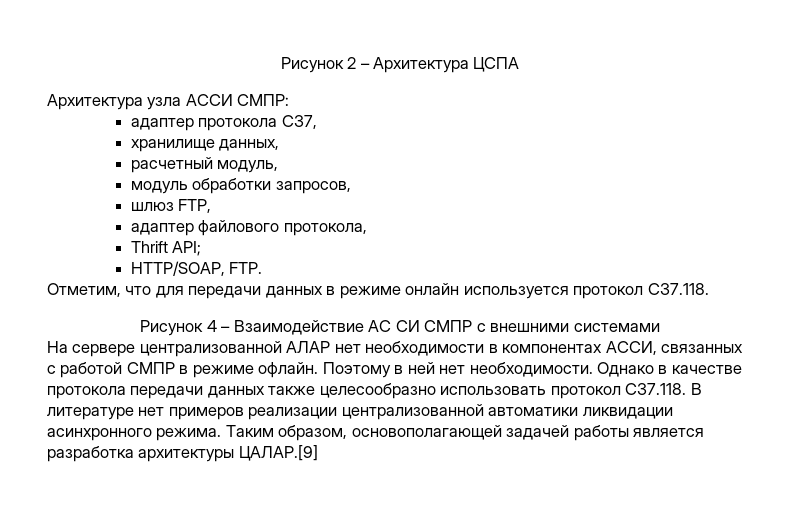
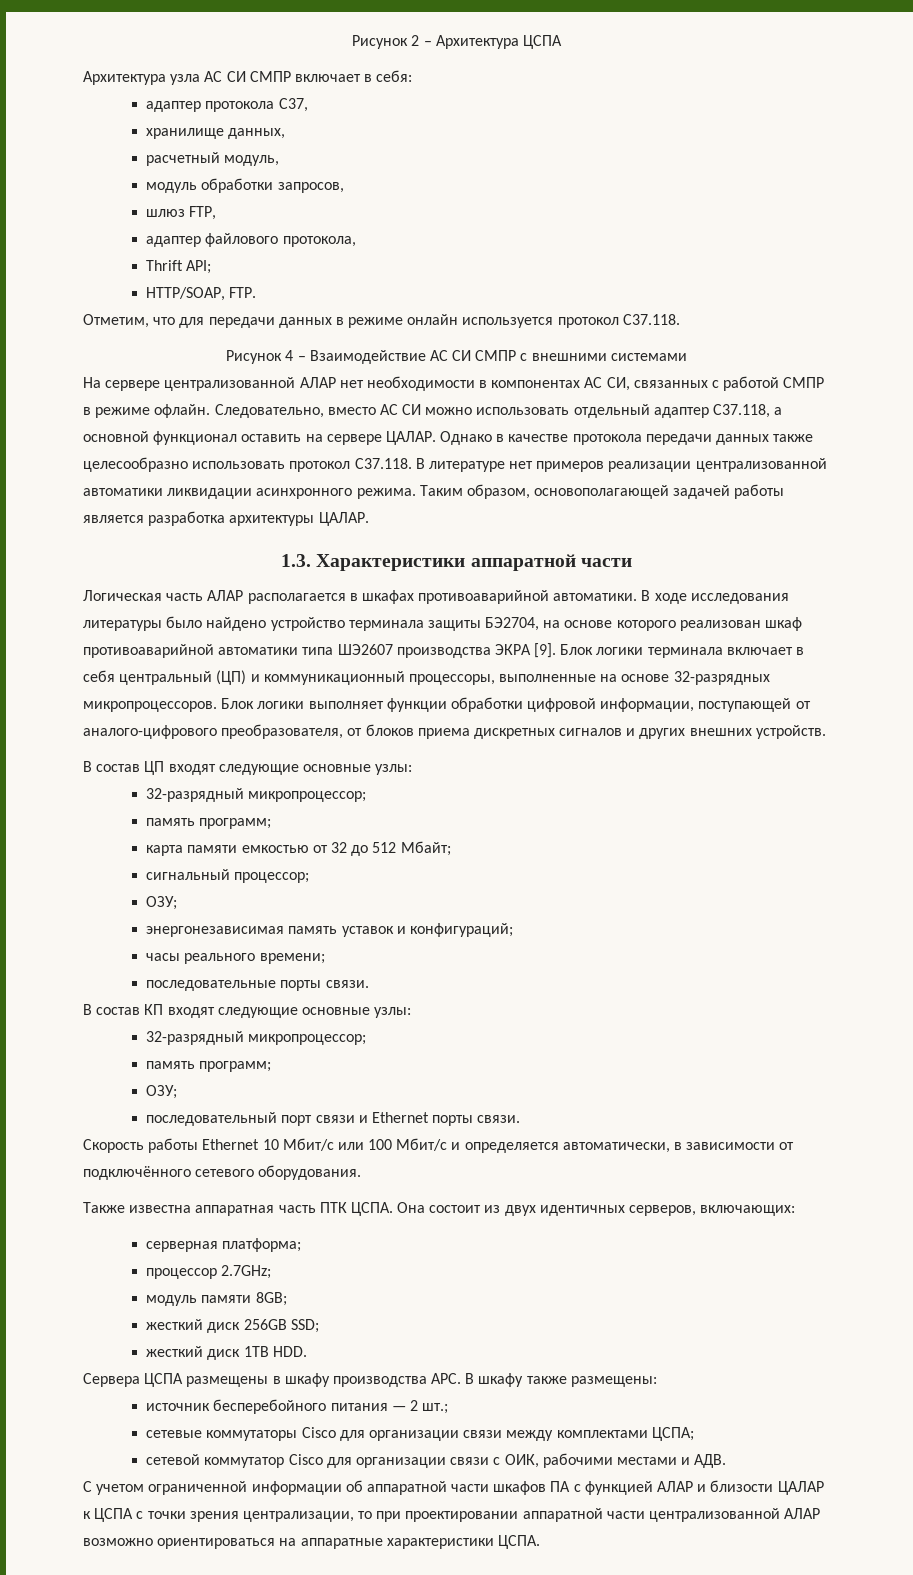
[185,94,290,106] АССИ СМПР: -> [204,70,413,82] АС СИ СМПР включает в себя:
[605,341,657,355] АССИ, -> [584,377,630,391] АС СИ,
[322,362,593,378] Поэтому в ней нет необходимости. -> [214,404,783,418] [83,431,436,445] Следовательно, вместо АС СИ можно использовать отдельный адаптер C37.118, а основной функционал оставить на сервере ЦАЛАР.
[238,445,318,461] ЦАЛАР.[9] -> [318,512,369,526] [281,554,632,571] [83,590,789,604] [83,616,803,631] [83,643,805,658] [83,670,770,685] [83,697,811,712] [83,724,826,739] [83,761,413,775] [146,788,367,802] [146,818,272,829] [146,841,451,856] [146,869,310,883] [146,896,178,910] [146,923,513,937] [146,953,325,964] [146,980,369,991] [83,1004,412,1018] [146,1031,367,1045] [146,1061,272,1072] [146,1085,178,1099] [146,1112,521,1126] [83,1138,795,1153] [83,1165,362,1180] [83,1202,796,1216] [146,1238,302,1252] [146,1265,272,1279] [146,1292,287,1306] [146,1319,319,1333] [146,1346,307,1360] [83,1373,657,1387] [146,1399,449,1414] [146,1427,694,1441] [146,1453,727,1468] [83,1480,824,1495] [83,1508,821,1522] [83,1535,540,1549] ЦАЛАР. // 1.3. Характеристики аппаратной части // Логическая часть АЛАР располагается в шкафах противоаварийной автоматики. В ходе исследования литературы было найдено устройство терминала защиты БЭ2704, на основе которого реализован шкаф противоаварийной автоматики типа ШЭ2607 производства ЭКРА [9]. Блок логики терминала включает в себя центральный (ЦП) и коммуникационный процессоры, выполненные на основе 32-разрядных микропроцессоров. Блок логики выполняет функции обработки цифровой информации, поступающей от аналого-цифрового преобразователя, от блоков приема дискретных сигналов и других внешних устройств. // В состав ЦП входят следующие основные узлы: // 32-разрядный микропроцессор; // память программ; // карта памяти емкостью от 32 до 512 Мбайт; // сигнальный процессор; // ОЗУ; // энергонезависимая память уставок и конфигураций; // часы реального времени; // последовательные порты связи. // В состав КП входят следующие основные узлы: // 32-разрядный микропроцессор; // память программ; // ОЗУ; // последовательный порт связи и Ethernet порты связи. // Скорость работы Ethernet 10 Мбит/с или 100 Мбит/с и определяется автоматически, в зависимости от подключённого сетевого оборудования. // Также известна аппаратная часть ПТК ЦСПА. Она состоит из двух идентичных серверов, включающих: // серверная платформа; // процессор 2.7GHz; // модуль памяти 8GB; // жесткий диск 256GB SSD; // жесткий диск 1TB HDD. // Сервера ЦСПА размещены в шкафу производства APC. В шкафу также размещены: // источник бесперебойного питания — 2 шт.; // сетевые коммутаторы Cisco для организации связи между комплектами ЦСПА; // сетевой коммутатор Cisco для организации связи с ОИК, рабочими местами и АДВ. // С учетом ограниченной информации об аппаратной части шкафов ПА с функцией АЛАР и близости ЦАЛАР к ЦСПА с точки зрения централизации, то при проектировании аппаратной части централизованной АЛАР возможно ориентироваться на аппаратные характеристики ЦСПА.

